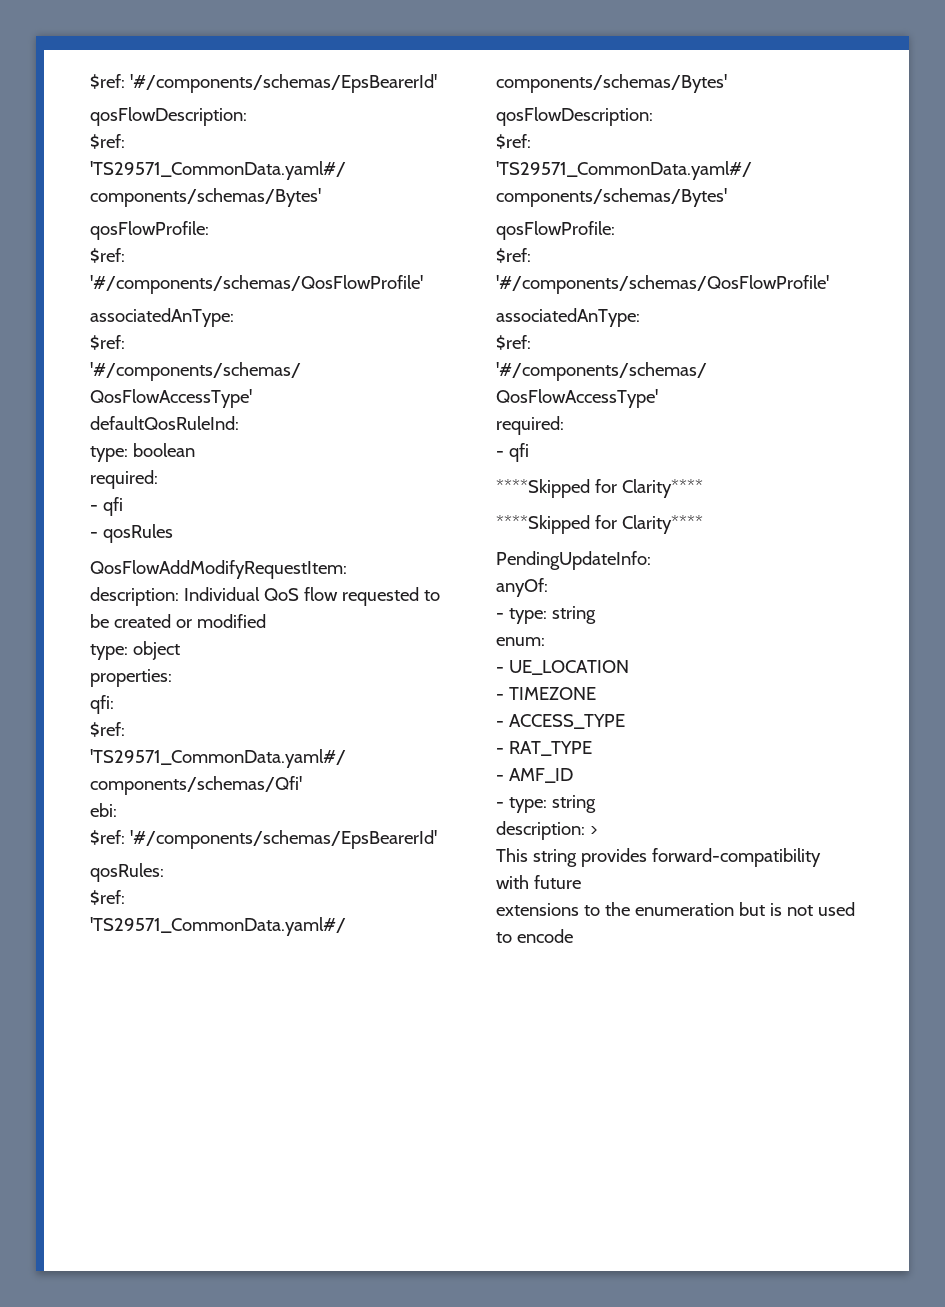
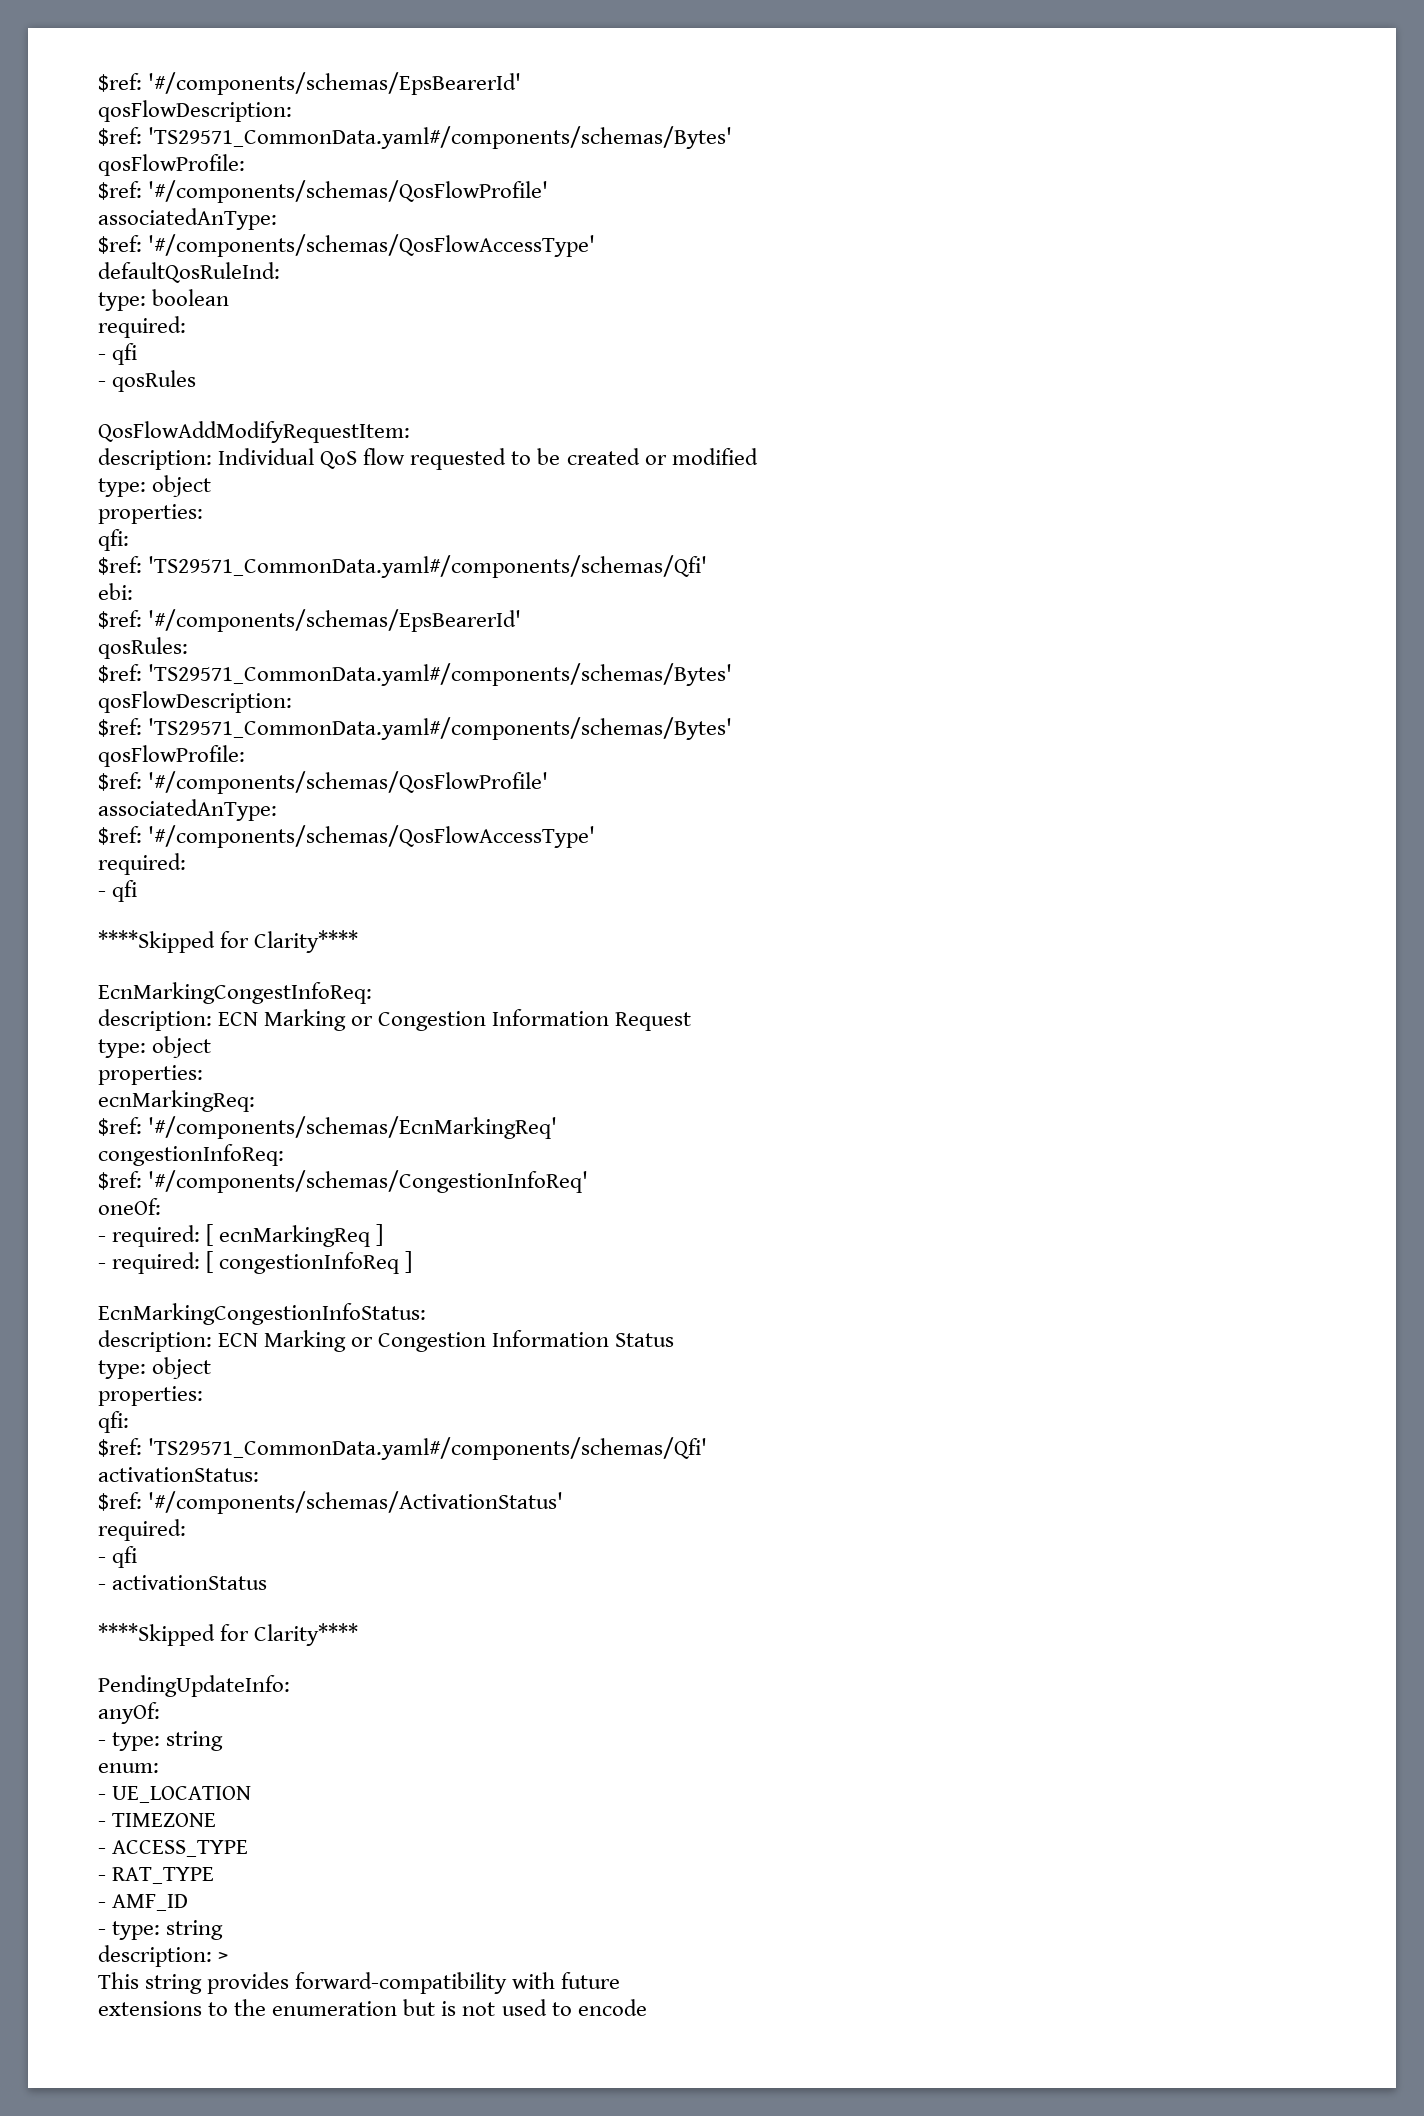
(703, 488) none -> [98,982,372,1004] [98,1009,692,1031] [98,1036,212,1058] [98,1065,203,1085] [98,1090,255,1112] [98,1116,558,1139] [98,1144,284,1166] [98,1170,589,1193] [98,1198,161,1215] [98,1224,384,1247] [98,1251,413,1274] [98,1303,426,1325] [98,1330,675,1352] [98,1357,212,1379] [98,1386,203,1406] [98,1411,129,1433] [98,1437,708,1460] [98,1467,259,1482] [98,1491,564,1514] [98,1519,186,1541] [98,1546,138,1568] [98,1575,268,1590] // EcnMarkingCongestInfoReq: // description: ECN Marking or Congestion Information Request // type: object // properties: // ecnMarkingReq: // $ref: '#/components/schemas/EcnMarkingReq' // congestionInfoReq: // $ref: '#/components/schemas/CongestionInfoReq' // oneOf: // - required: [ ecnMarkingReq ] // - required: [ congestionInfoReq ] // EcnMarkingCongestionInfoStatus: // description: ECN Marking or Congestion Information Status // type: object // properties: // qfi: // $ref: 'TS29571_CommonData.yaml#/components/schemas/Qfi' // activationStatus: // $ref: '#/components/schemas/ActivationStatus' // required: // - qfi // - activationStatus

